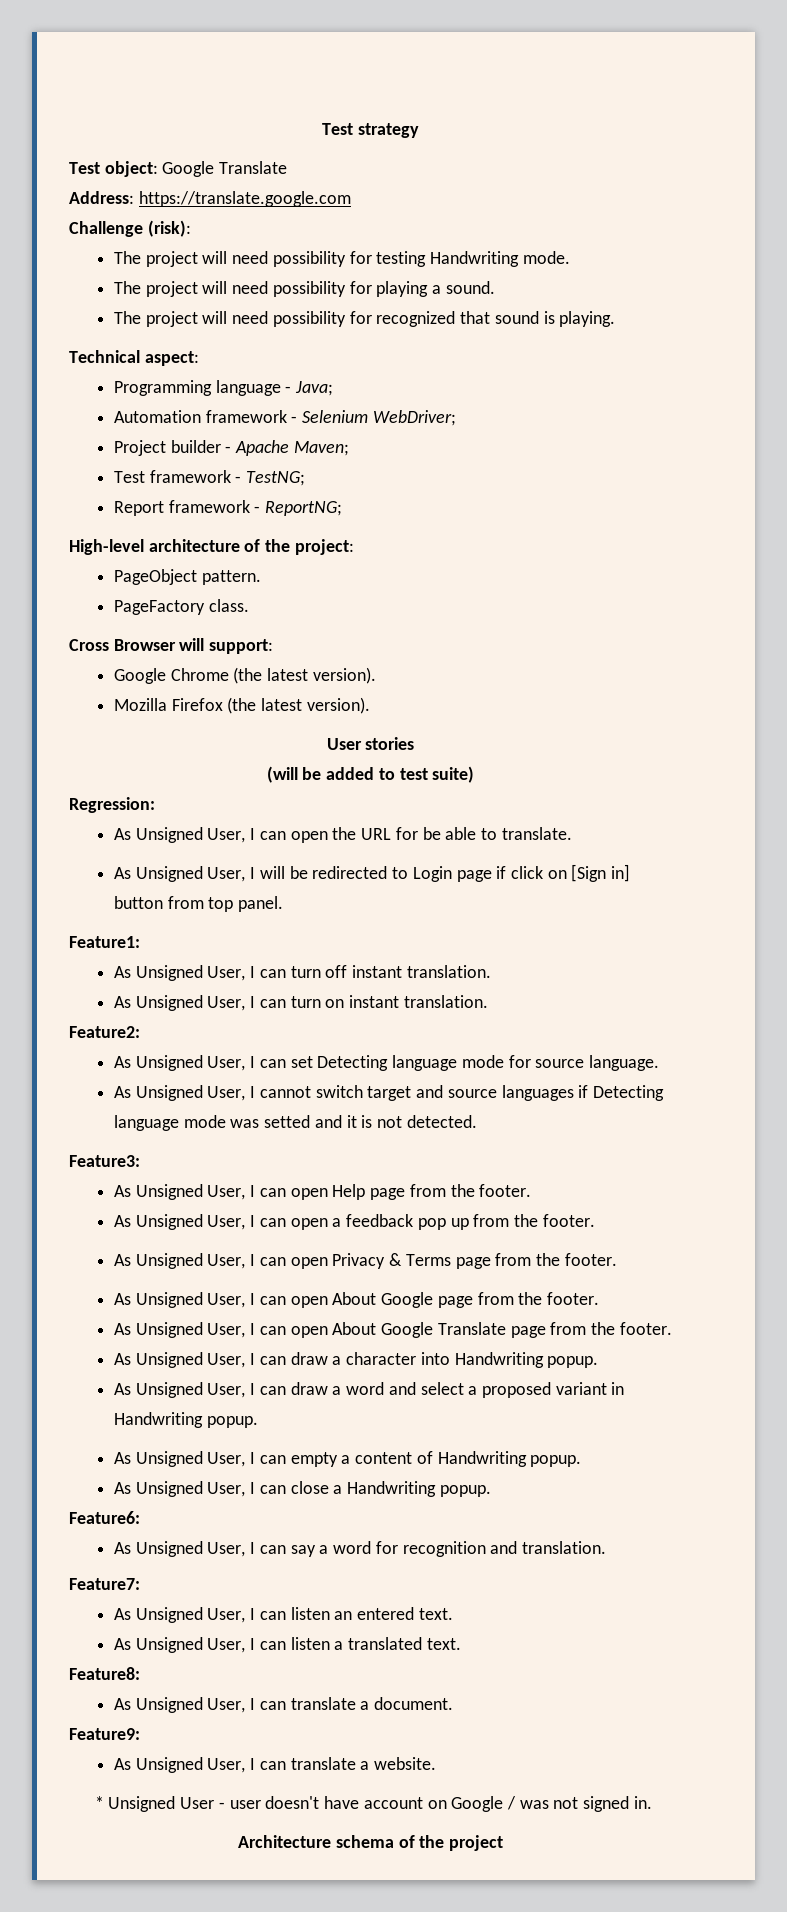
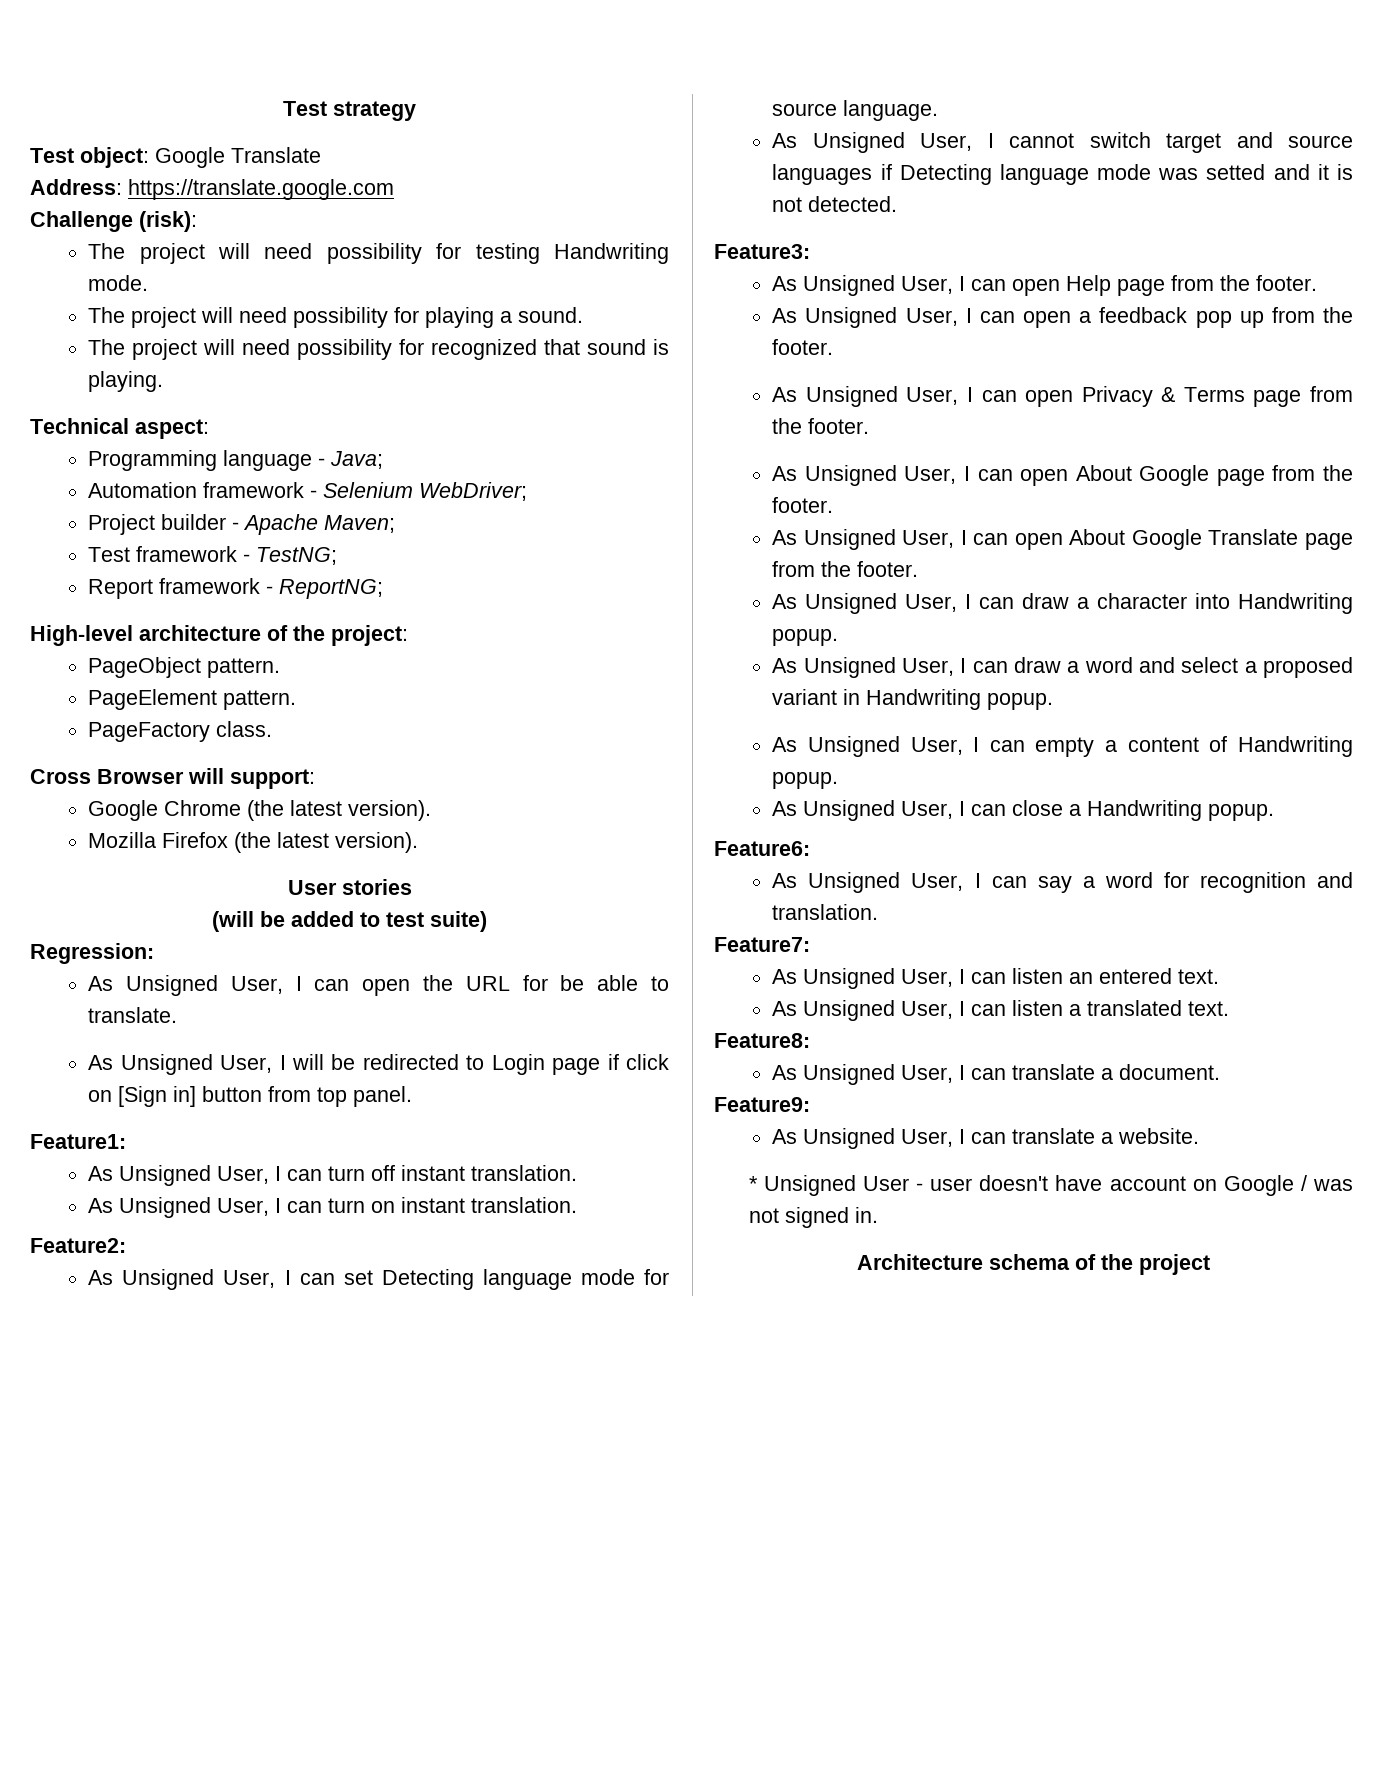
(261, 577) none -> [88,689,297,710] // PageElement pattern.

